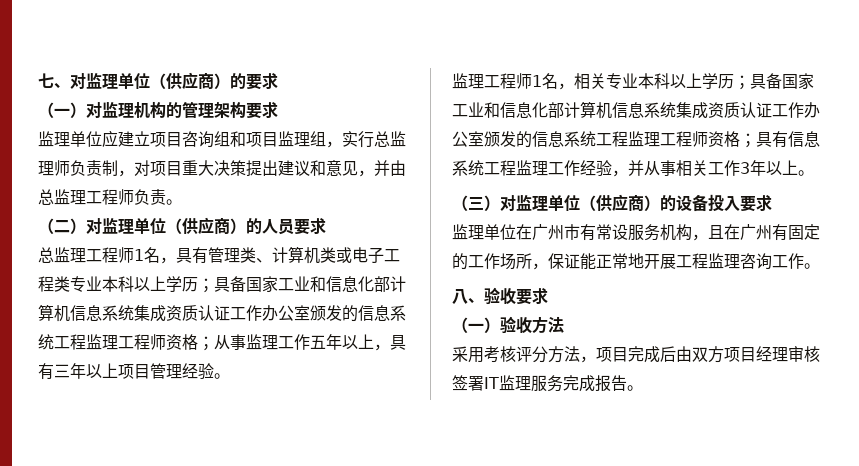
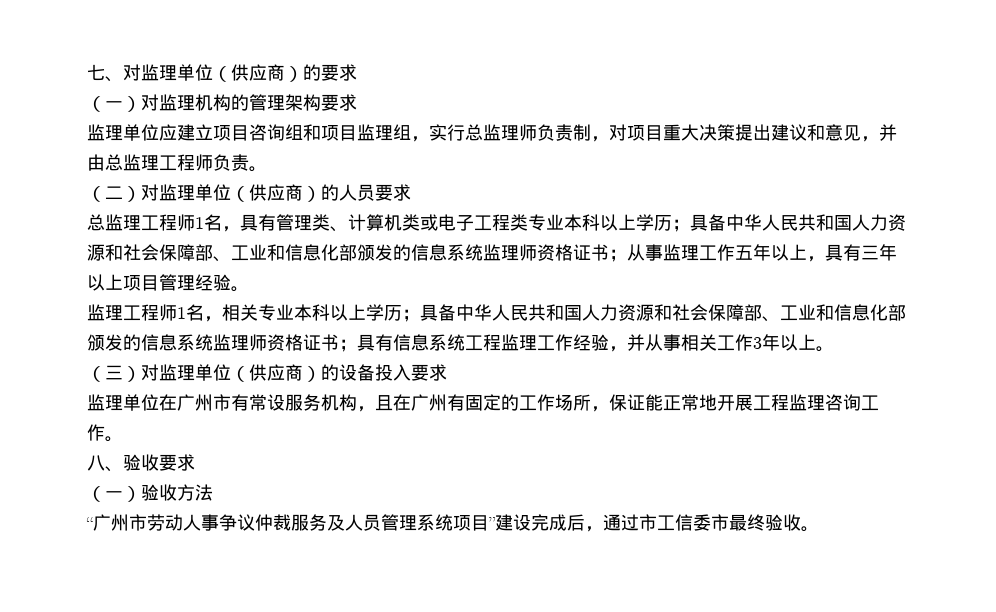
[246,276,406,293] [38,304,406,322] [38,334,198,350] 国家工业和信息化部计算机信息系统集成资质认证工作办公室颁发的信息系统工程监理工程师资格 -> [726,214,906,231] [87,244,609,262] 中华人民共和国人力资源和社会保障部、工业和信息化部颁发的信息系统监理师资格证书
[782,73,814,90] [452,101,820,119] [452,131,740,148] 国家工业和信息化部计算机信息系统集成资质认证工作办公室颁发的信息系统工程监理工程师资格 -> [456,304,906,322] [87,334,339,351] 中华人民共和国人力资源和社会保障部、工业和信息化部颁发的信息系统监理师资格证书
[452,346,820,363] [452,375,627,392] 采用考核评分方法，项目完成后由双方项目经理审核签署IT监理服务完成报告 -> [86,514,801,532] “广州市劳动人事争议仲裁服务及人员管理系统项目”建设完成后，通过市工信委市最终验收

